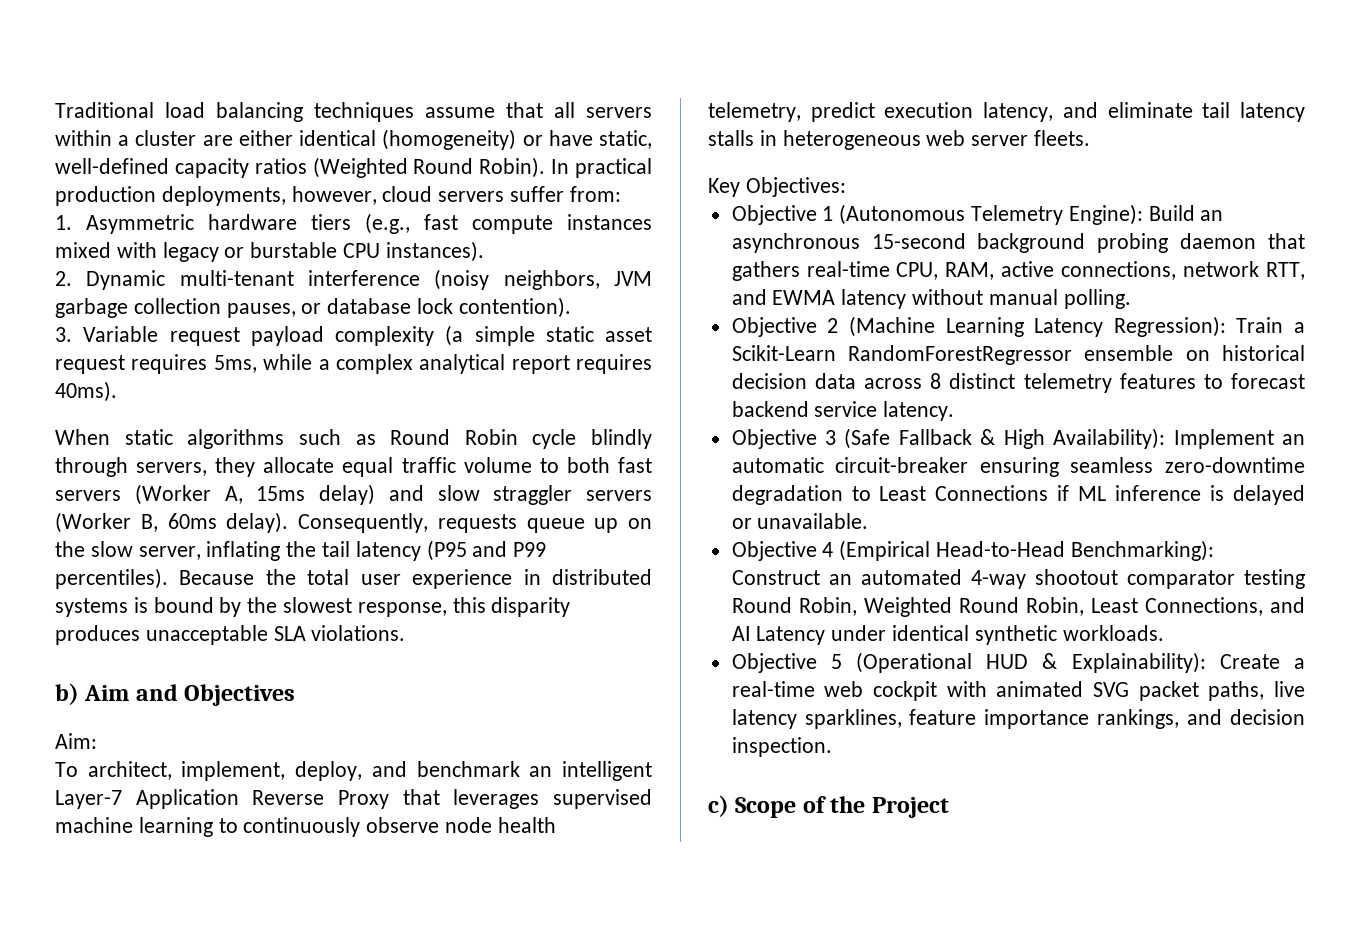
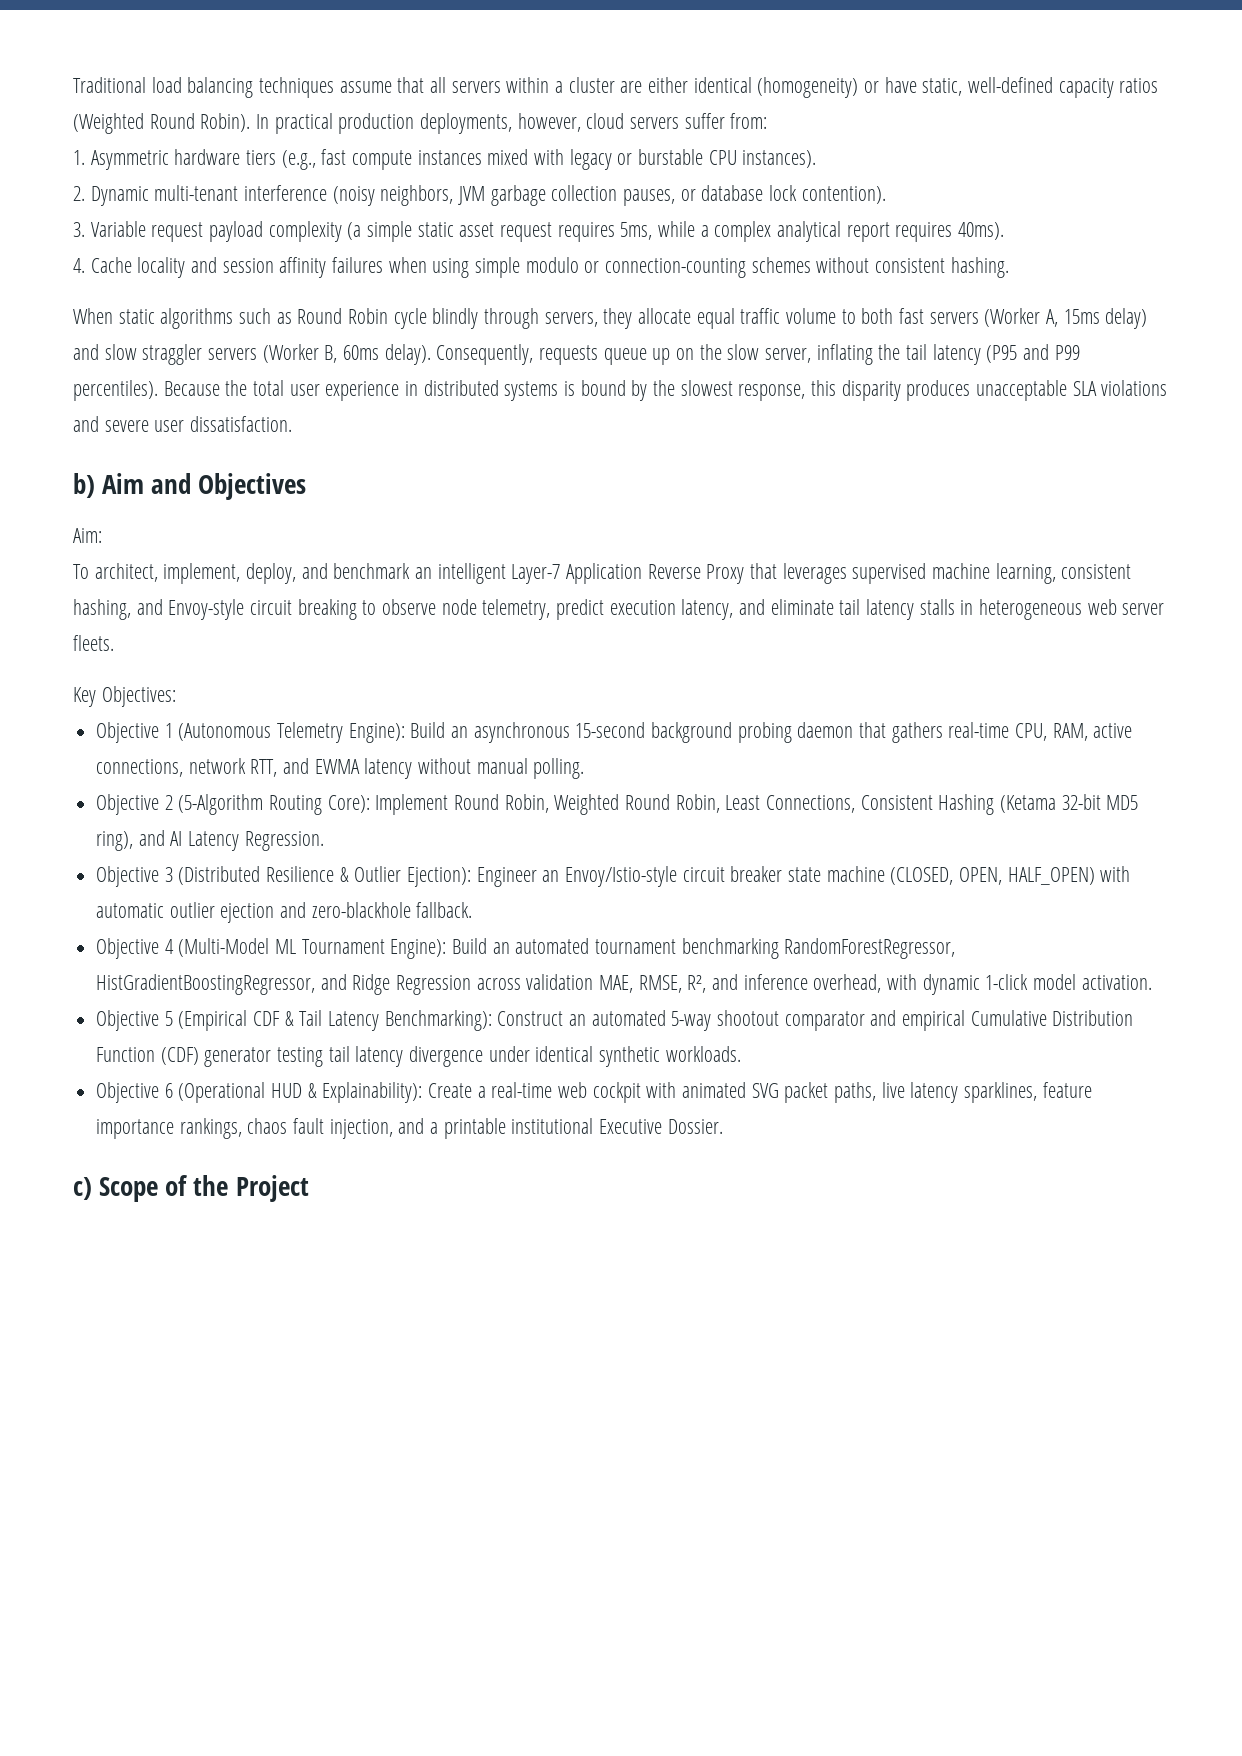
(117, 391) none -> [73,257,1009,278] // 4. Cache locality and session affinity failures when using simple modulo or connection-counting schemes without consistent hashing.
[311,625,406,641] violations. -> [1101,380,1168,396] [73,416,293,432] violations and severe user dissatisfaction.
[138,817,361,837] learning to continuously -> [995,563,1132,584] [73,599,377,620] learning, consistent hashing, and Envoy-style circuit breaking to
[497,817,556,833] health -> (477, 607) none
[848,316,1305,337] [731,345,1305,365] [731,373,1305,393] [731,401,955,421] [731,428,1305,449] [731,457,1305,477] [731,485,1305,505] [731,513,869,529] [731,540,1214,561] [731,569,1305,589] (Machine Learning Latency Regression): Train a Scikit-Learn RandomForestRegressor ensemble on historical decision data across 8 distinct telemetry features to forecast backend service latency. // Objective 3 (Safe Fallback & High Availability): Implement an automatic circuit-breaker ensuring seamless zero-downtime degradation to Least Connections if ML inference is delayed or unavailable. // Objective 4 (Empirical Head-to-Head Benchmarking): Construct an automated 4-way shootout comparator testing -> [178,794,449,815] (5-Algorithm Routing Core): Implement
[1270,597,1305,613] [731,626,826,645] and AI Latency -> [860,794,1139,815] [96,830,324,851] [96,866,1131,887] [96,902,473,923] [96,938,956,959] [96,974,1152,995] [96,1010,1134,1031] [96,1046,484,1067] Consistent Hashing (Ketama 32-bit MD5 ring), and AI Latency Regression. // Objective 3 (Distributed Resilience & Outlier Ejection): Engineer an Envoy/Istio-style circuit breaker state machine (CLOSED, OPEN, HALF_OPEN) with automatic outlier ejection and zero-blackhole fallback. // Objective 4 (Multi-Model ML Tournament Engine): Build an automated tournament benchmarking RandomForestRegressor, HistGradientBoostingRegressor, and Ridge Regression across validation MAE, RMSE, R², and inference overhead, with dynamic 1-click model activation. // Objective 5 (Empirical CDF & Tail Latency Benchmarking): Construct an automated 5-way shootout comparator and empirical Cumulative Distribution Function (CDF) generator testing tail latency divergence
[830,654,842,669] 5 -> [164,1083,173,1098] 6
[1187,709,1305,725] [731,737,832,757] and decision inspection. -> [247,1118,723,1139] chaos fault injection, and a printable institutional Executive Dossier.

